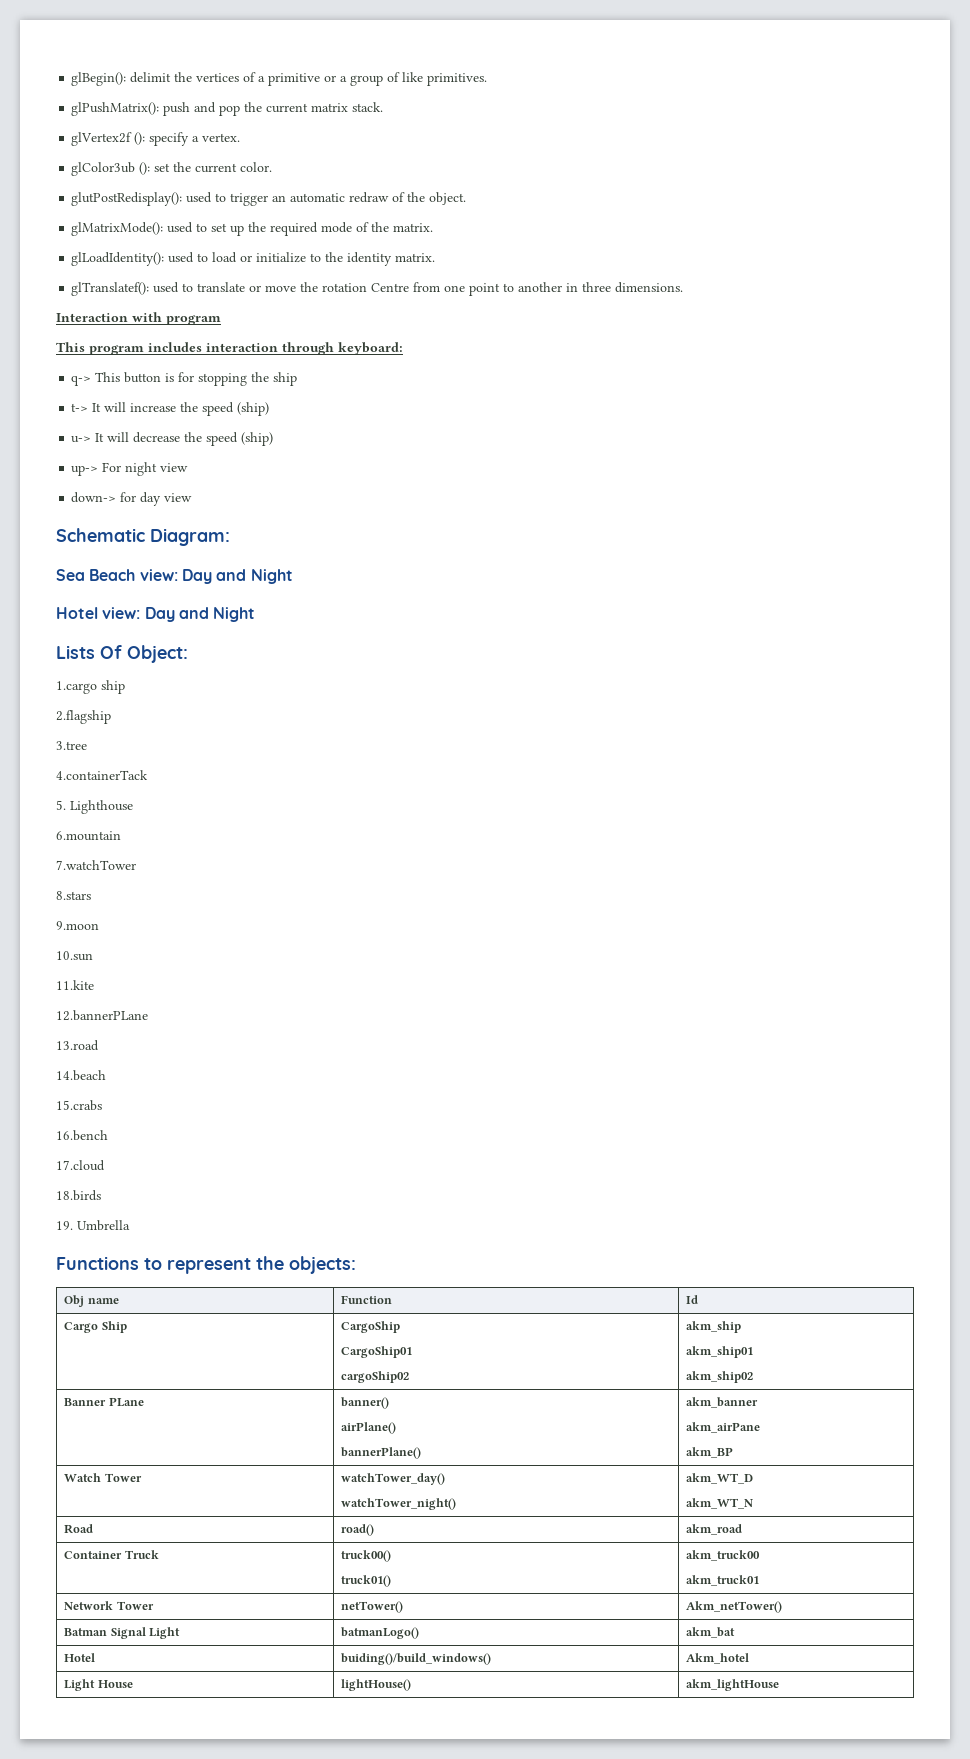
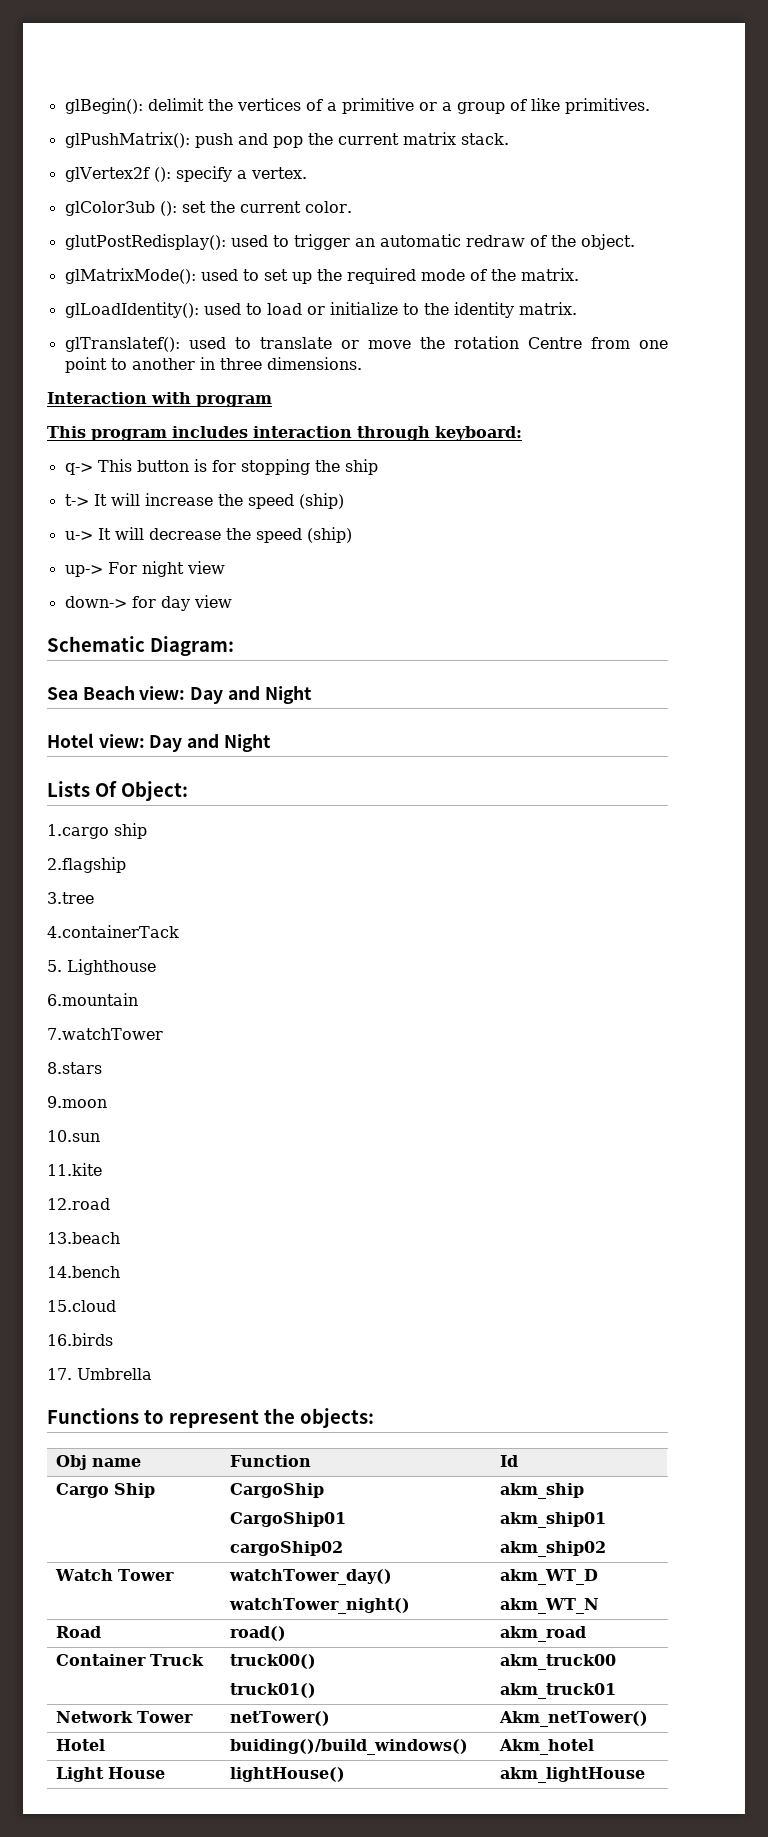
[56,1010,148,1021] [56,1040,99,1051] [56,1070,106,1081] [56,1100,102,1111] [56,1130,108,1141] [56,1160,105,1171] [56,1190,101,1201] [56,1221,73,1230] 12.bannerPLane // 13.road // 14.beach // 15.crabs // 16.bench // 17.cloud // 18.birds // 19. -> [47,1198,110,1210] [47,1232,120,1244] [47,1266,120,1278] [47,1300,116,1312] [47,1333,113,1346] [47,1368,72,1380] 12.road // 13.beach // 14.bench // 15.cloud // 16.birds // 17.
[64,1397,144,1407] [341,1397,390,1409] [341,1422,397,1434] [341,1447,422,1459] [686,1397,759,1408] [686,1422,761,1433] [686,1447,734,1458] // Banner PLane | banner() // airPlane() // bannerPlane() | akm_banner // akm_airPane // akm_BP -> (606, 1549) none
[64,1627,180,1639] [341,1627,420,1639] [686,1627,736,1638] // Batman Signal Light | batmanLogo() | akm_bat -> (648, 1719) none

